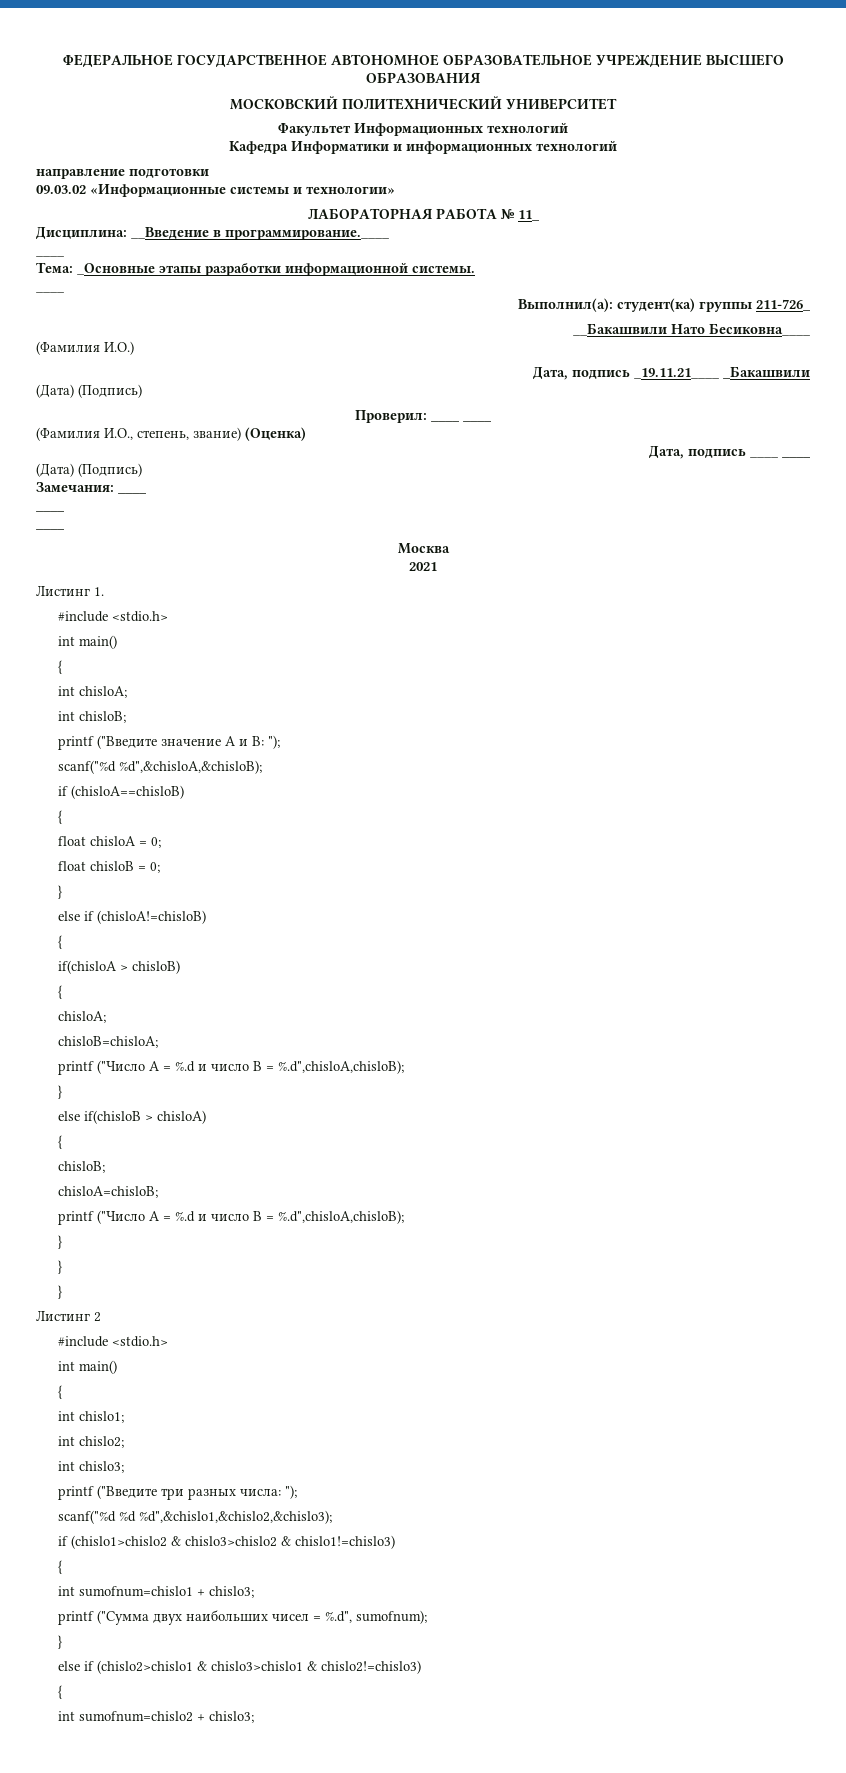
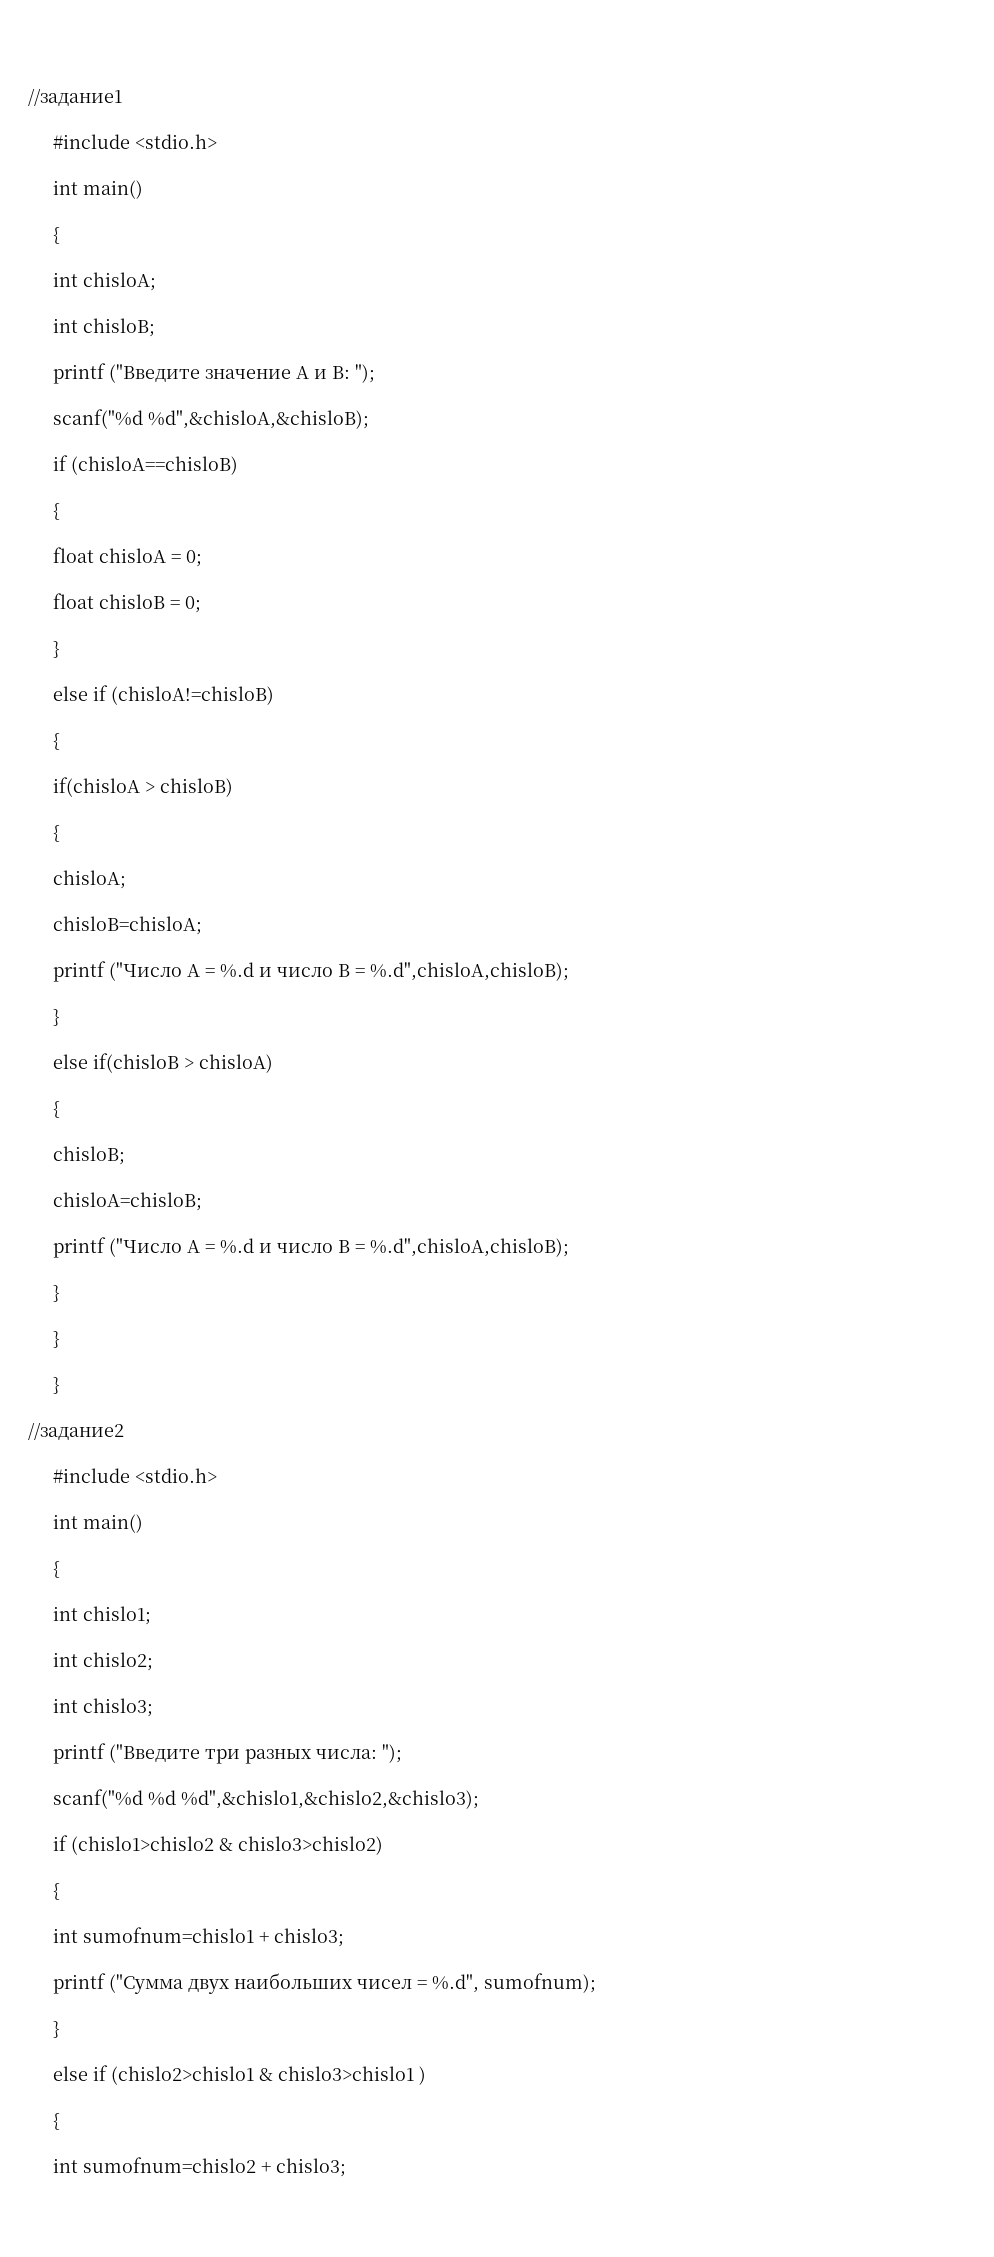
[62,54,784,68] [366,72,481,83] [230,96,617,110] [278,122,568,136] [229,140,617,154] [36,168,209,179] [36,184,395,197] [307,208,539,221] [36,227,390,240] [36,255,65,257] [36,262,475,276] [36,291,65,293] [518,298,810,312] [573,323,811,336] [36,341,134,355] [533,366,810,380] [36,384,142,398] [355,410,491,423] [36,427,306,441] [649,446,810,459] [36,463,142,477] [36,482,114,492] [118,492,146,494] [36,510,64,512] [36,528,64,530] [397,543,450,554] [409,562,437,571] [36,585,104,596] ФЕДЕРАЛЬНОЕ ГОСУДАРСТВЕННОЕ АВТОНОМНОЕ ОБРАЗОВАТЕЛЬНОЕ УЧРЕЖДЕНИЕ ВЫСШЕГО ОБРАЗОВАНИЯ // МОСКОВСКИЙ ПОЛИТЕХНИЧЕСКИЙ УНИВЕРСИТЕТ // Факультет Информационных технологий // Кафедра Информатики и информационных технологий // направление подготовки // 09.03.02 «Информационные системы и технологии» // ЛАБОРАТОРНАЯ РАБОТА № 11_ // Дисциплина: __Введение в программирование.____ // ____ // Тема: _Основные этапы разработки информационной системы. // ____ // Выполнил(а): студент(ка) группы 211-726_ // __Бакашвили Нато Бесиковна____ // (Фамилия И.О.) // Дата, подпись _19.11.21____ _Бакашвили // (Дата) (Подпись) // Проверил: ____ ____ // (Фамилия И.О., степень, звание) (Оценка) // Дата, подпись ____ ____ // (Дата) (Подпись) // Замечания: ____ // ____ // ____ // Москва // 2021 // Листинг 1. -> [28,88,122,106] //задание1
[36,1310,101,1322] Листинг 2 -> [28,1422,124,1440] //задание2
[184,1535,395,1549] chislo3>chislo2 & chislo1!=chislo3) -> [238,1836,384,1855] chislo3>chislo2)
[306,1660,421,1674] & chislo2!=chislo3) -> [419,2066,427,2085] )

